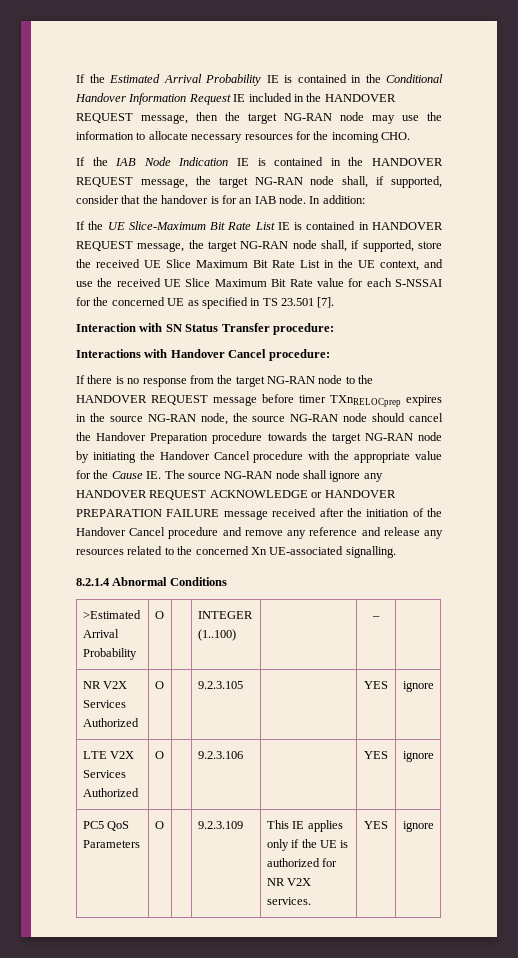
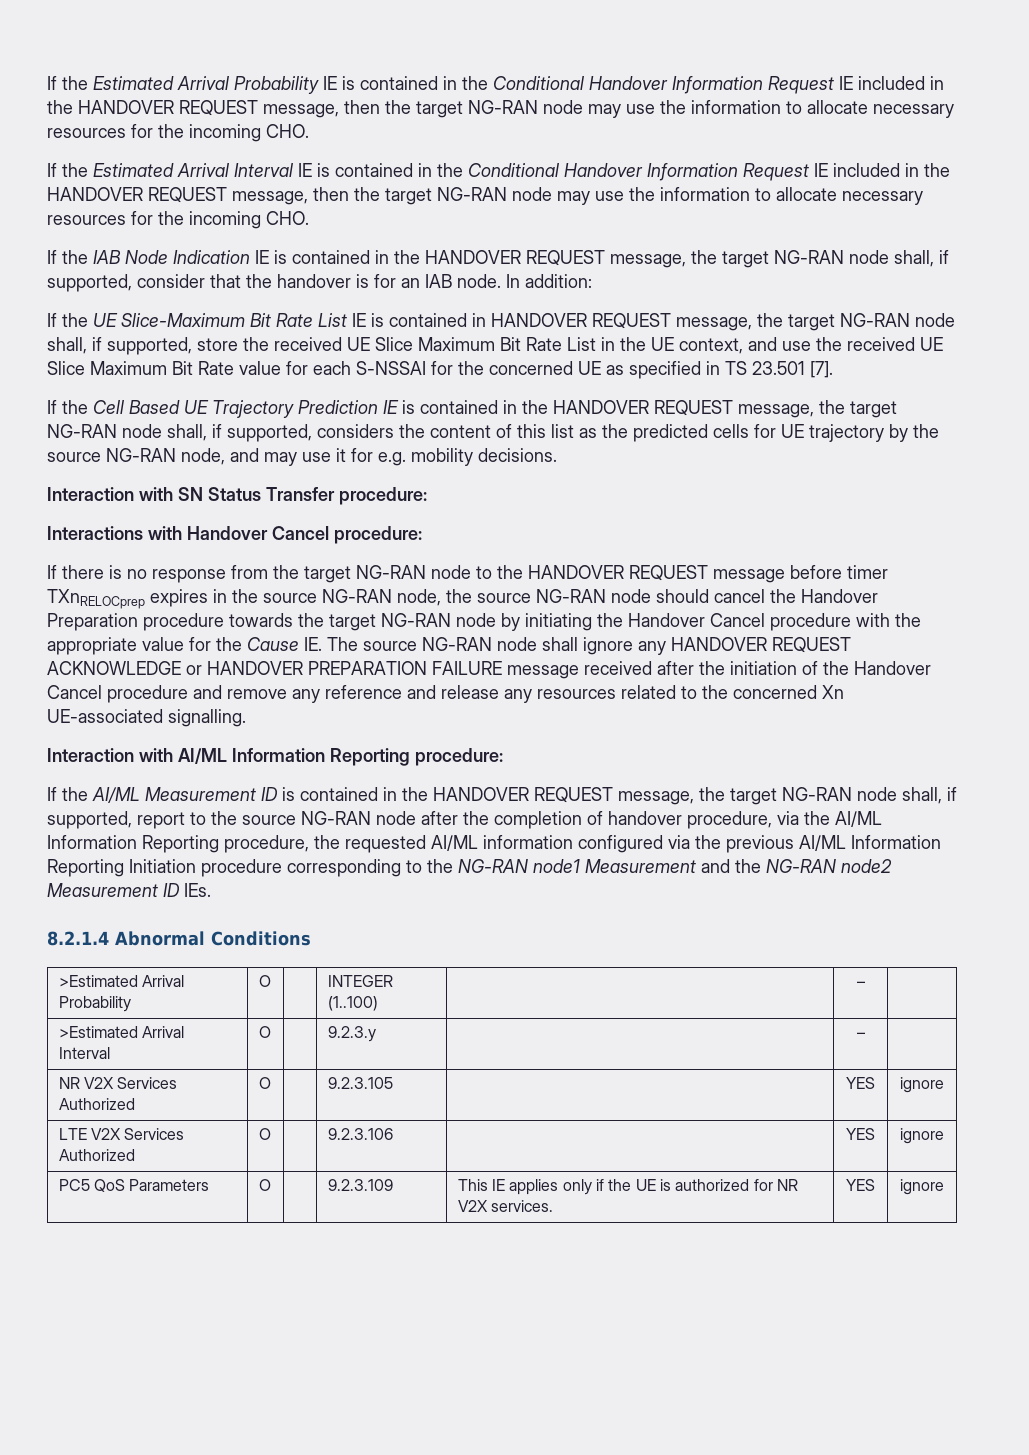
(410, 136) none -> [47,163,950,181] [47,187,923,205] [47,211,309,229] // If the Estimated Arrival Interval IE is contained in the Conditional Handover Information Request IE included in the HANDOVER REQUEST message, then the target NG-RAN node may use the information to allocate necessary resources for the incoming CHO.
(335, 302) none -> [47,400,897,418] [47,424,939,442] [47,448,557,466] // If the Cell Based UE Trajectory Prediction IE is contained in the HANDOVER REQUEST message, the target NG-RAN node shall, if supported, considers the content of this list as the predicted cells for UE trajectory by the source NG-RAN node, and may use it for e.g. mobility decisions.
(396, 552) none -> [47,748,503,766] [47,787,957,805] [47,811,882,829] [47,835,941,853] [47,859,892,877] [47,883,211,897] // Interaction with AI/ML Information Reporting procedure: // If the AI/ML Measurement ID is contained in the HANDOVER REQUEST message, the target NG-RAN node shall, if supported, report to the source NG-RAN node after the completion of handover procedure, via the AI/ML Information Reporting procedure, the requested AI/ML information configured via the previous AI/ML Information Reporting Initiation procedure corresponding to the NG-RAN node1 Measurement and the NG-RAN node2 Measurement ID IEs.
(380, 617) none -> [58,1026,185,1038] [58,1047,110,1059] [258,1026,271,1038] [327,1026,376,1042] [856,1032,865,1038] // >Estimated Arrival Interval | O | | 9.2.3.y | | – |

